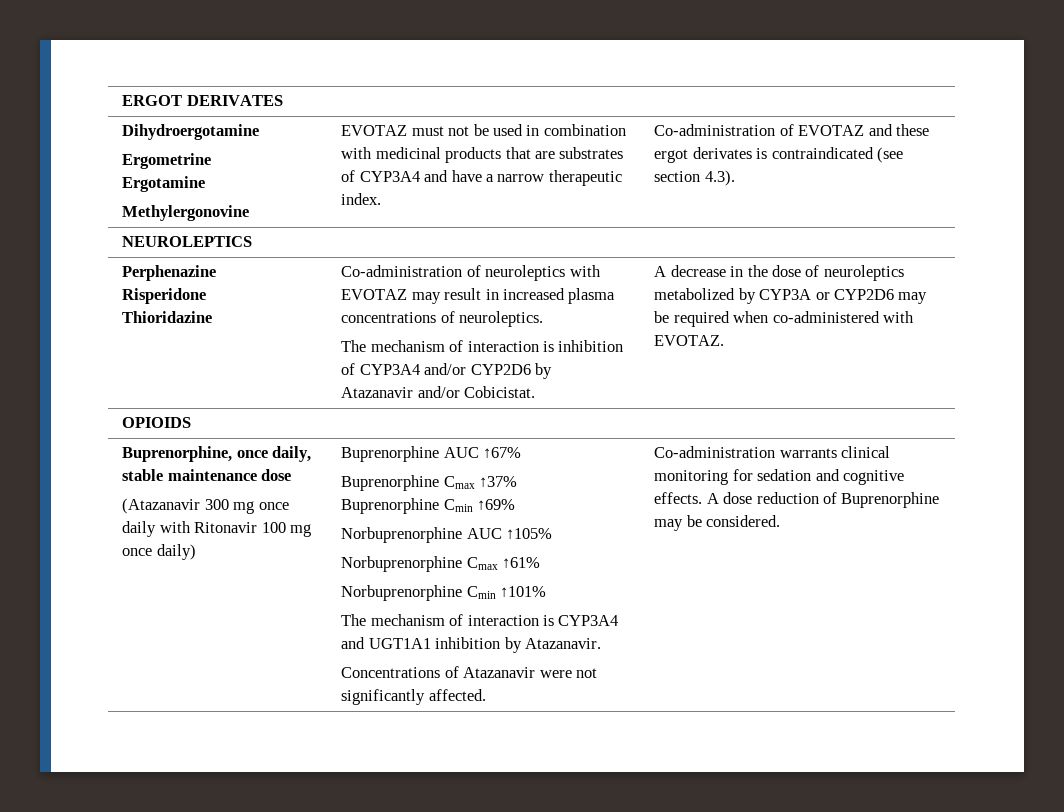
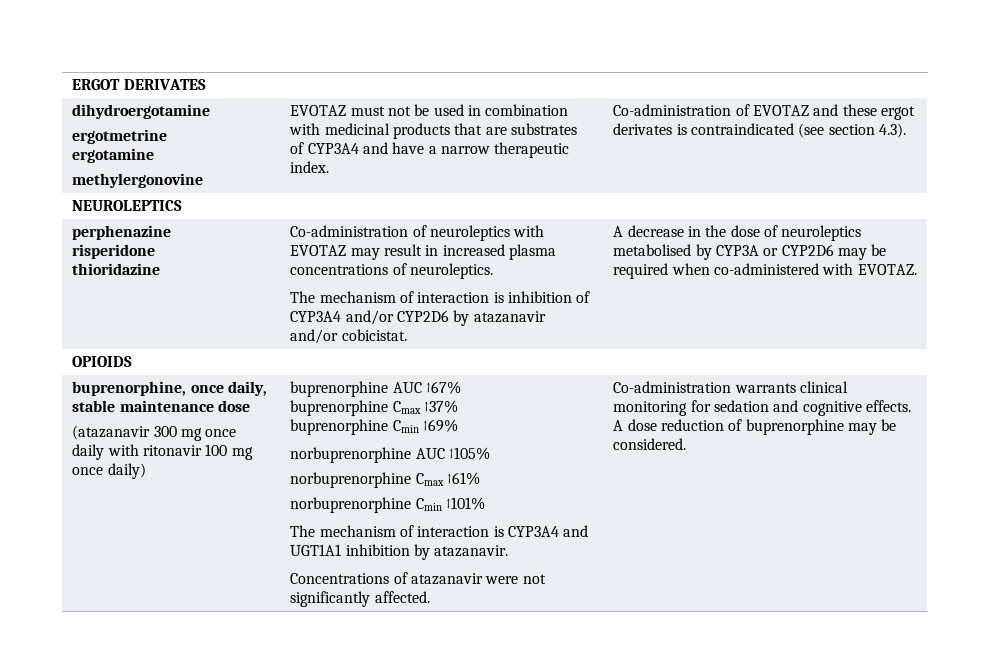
[122,124,260,140] [122,153,212,169] [122,176,206,192] [122,205,250,221] Dihydroergotamine // Ergometrine // Ergotamine // Methylergonovine -> [72,104,211,119] [72,129,168,144] [72,148,155,163] [72,173,204,188] dihydroergotamine // ergotmetrine // ergotamine // methylergonovine
[122,265,217,281] [122,288,207,304] [122,311,213,323] Perphenazine // Risperidone // Thioridazine -> [72,225,172,240] [72,244,156,259] [72,263,161,275] perphenazine // risperidone // thioridazine
[341,386,536,398] Atazanavir and/or Cobicistat. -> [473,311,546,323] [290,329,407,344] atazanavir and/or cobicistat.
[654,288,736,300] metabolized -> [613,244,692,256] metabolised
[122,446,233,462] Buprenorphine, -> [72,381,187,396] buprenorphine,
[122,498,201,514] (Atazanavir -> [72,425,151,440] (atazanavir
[194,522,258,533] Ritonavir -> [142,445,202,456] ritonavir
[341,446,440,462] Buprenorphine -> [290,381,389,397] buprenorphine
[341,475,440,491] Buprenorphine -> [290,400,389,416] buprenorphine
[341,498,440,514] Buprenorphine -> [290,419,389,435] buprenorphine
[341,527,463,543] Norbuprenorphine -> [290,447,412,463] norbuprenorphine
[341,556,463,572] Norbuprenorphine -> [290,472,412,488] norbuprenorphine
[341,585,463,601] Norbuprenorphine -> [290,497,412,513] norbuprenorphine
[524,638,601,649] Atazanavir. -> [434,545,509,557] atazanavir.
[463,667,536,678] Atazanavir -> [410,573,483,585] atazanavir
[841,492,940,508] Buprenorphine -> [745,419,844,435] buprenorphine

